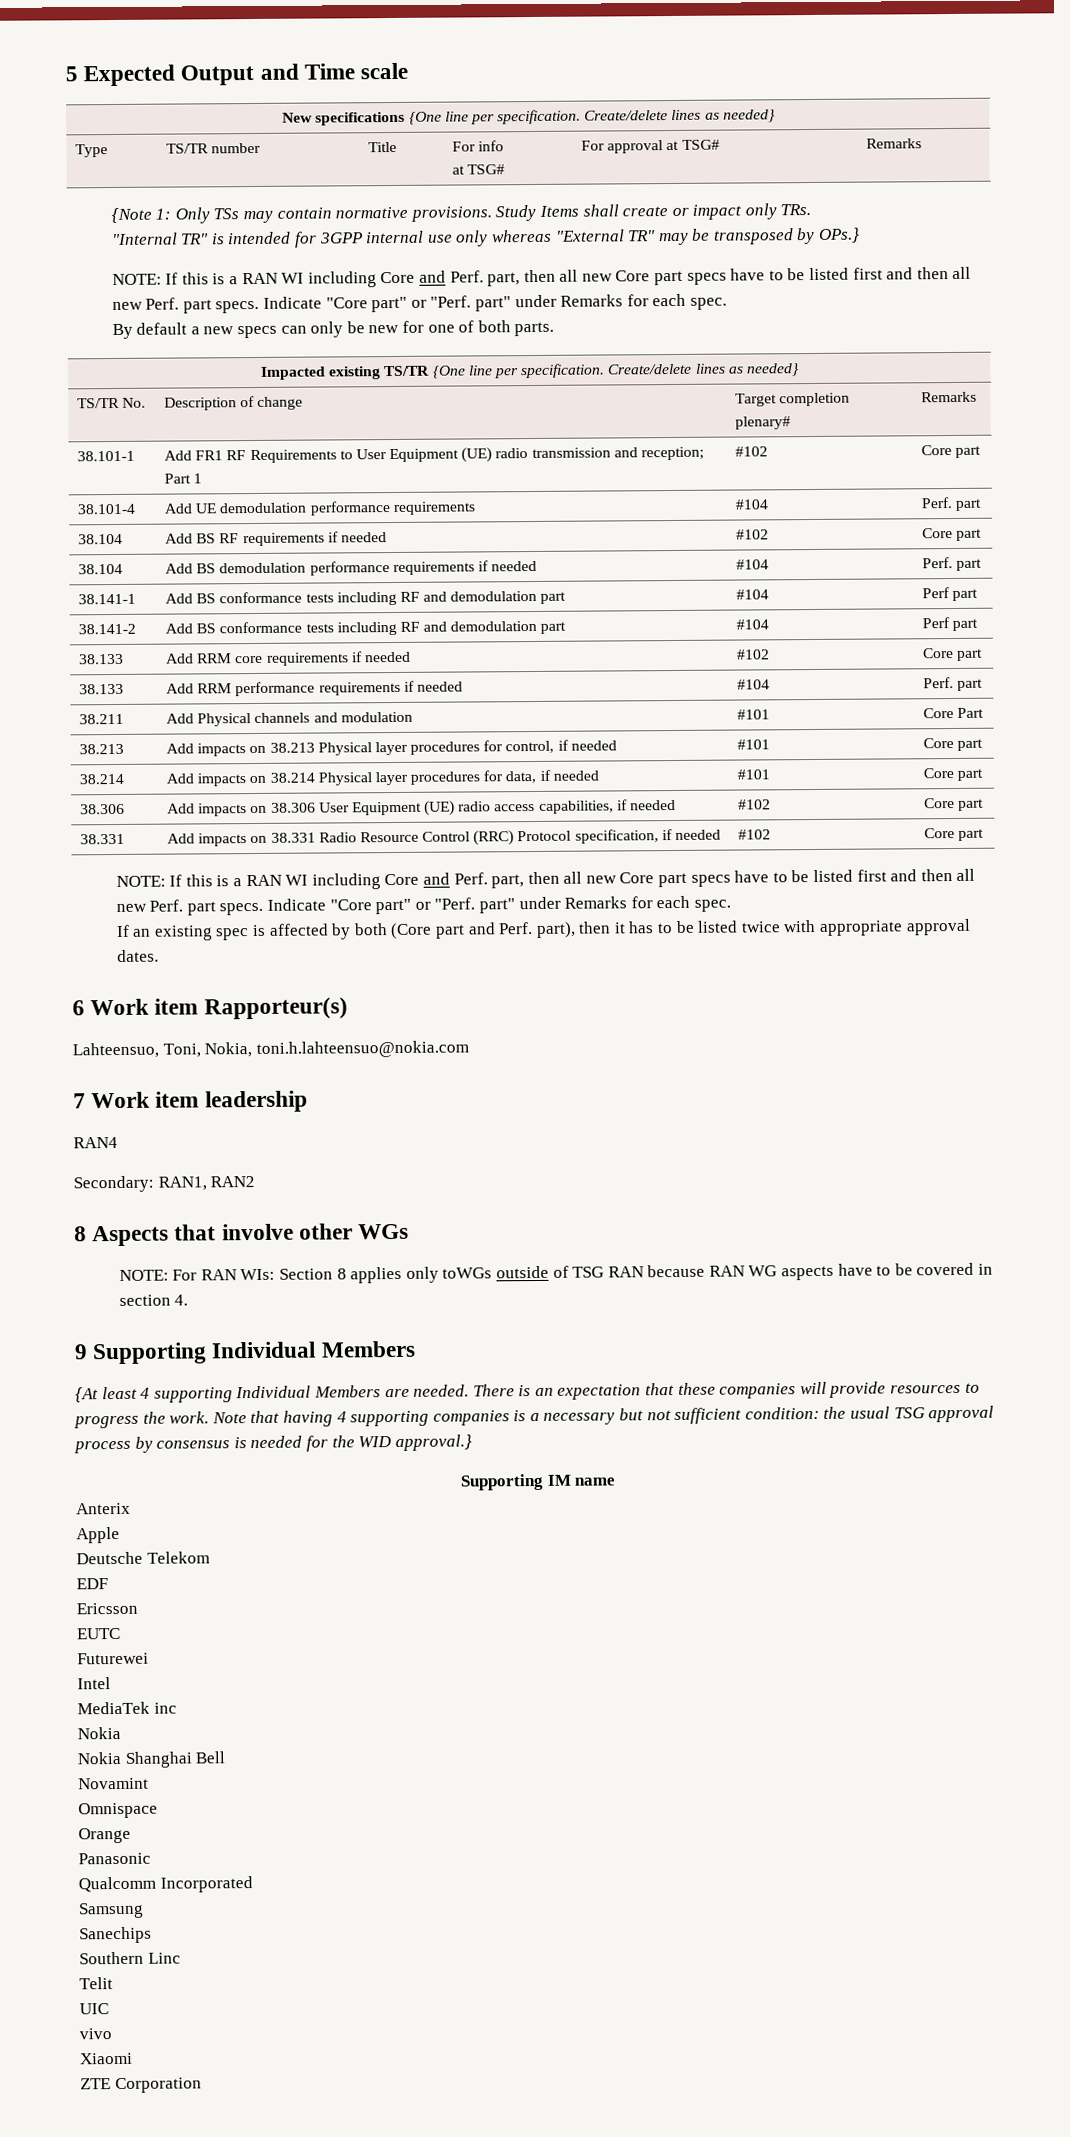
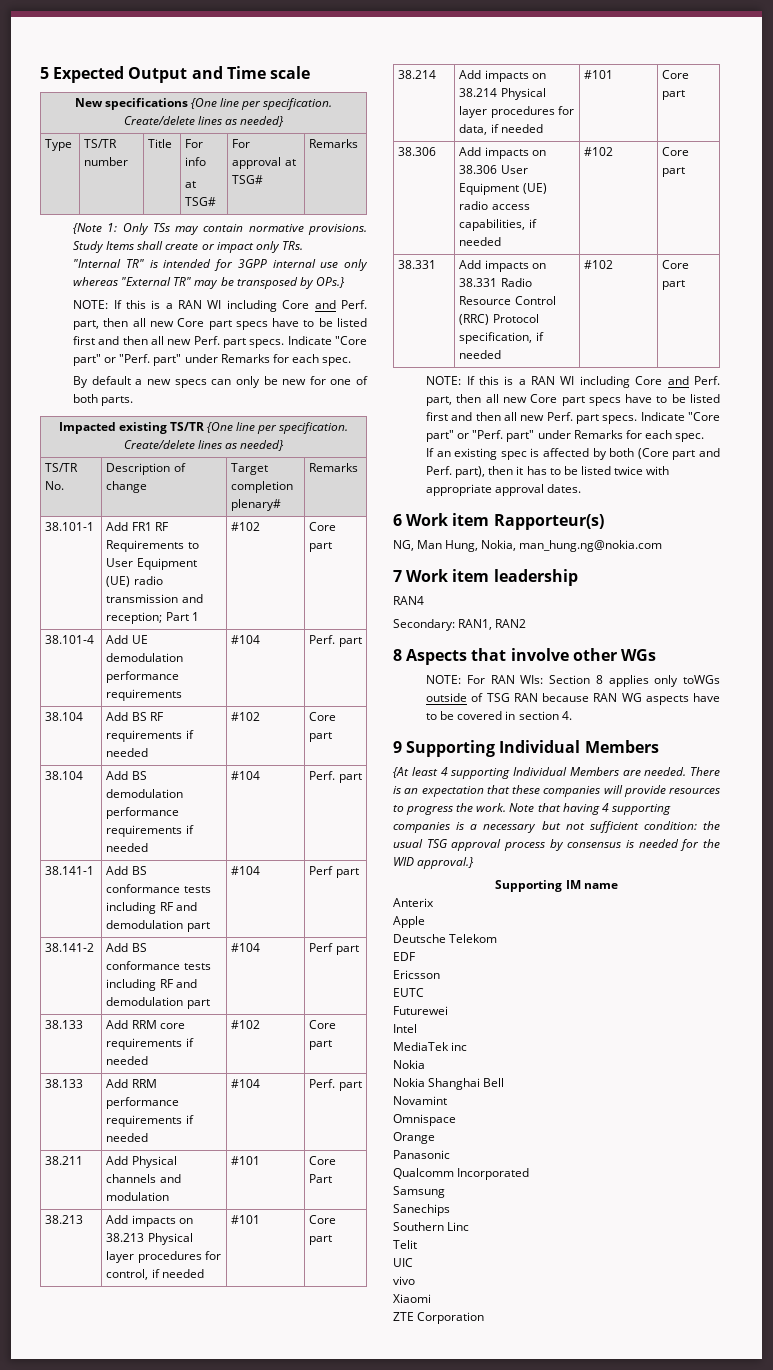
[72,1040,469,1059] Lahteensuo, Toni, Nokia, toni.h.lahteensuo@nokia.com -> [393,540,663,552] NG, Man Hung, Nokia, man_hung.ng@nokia.com

